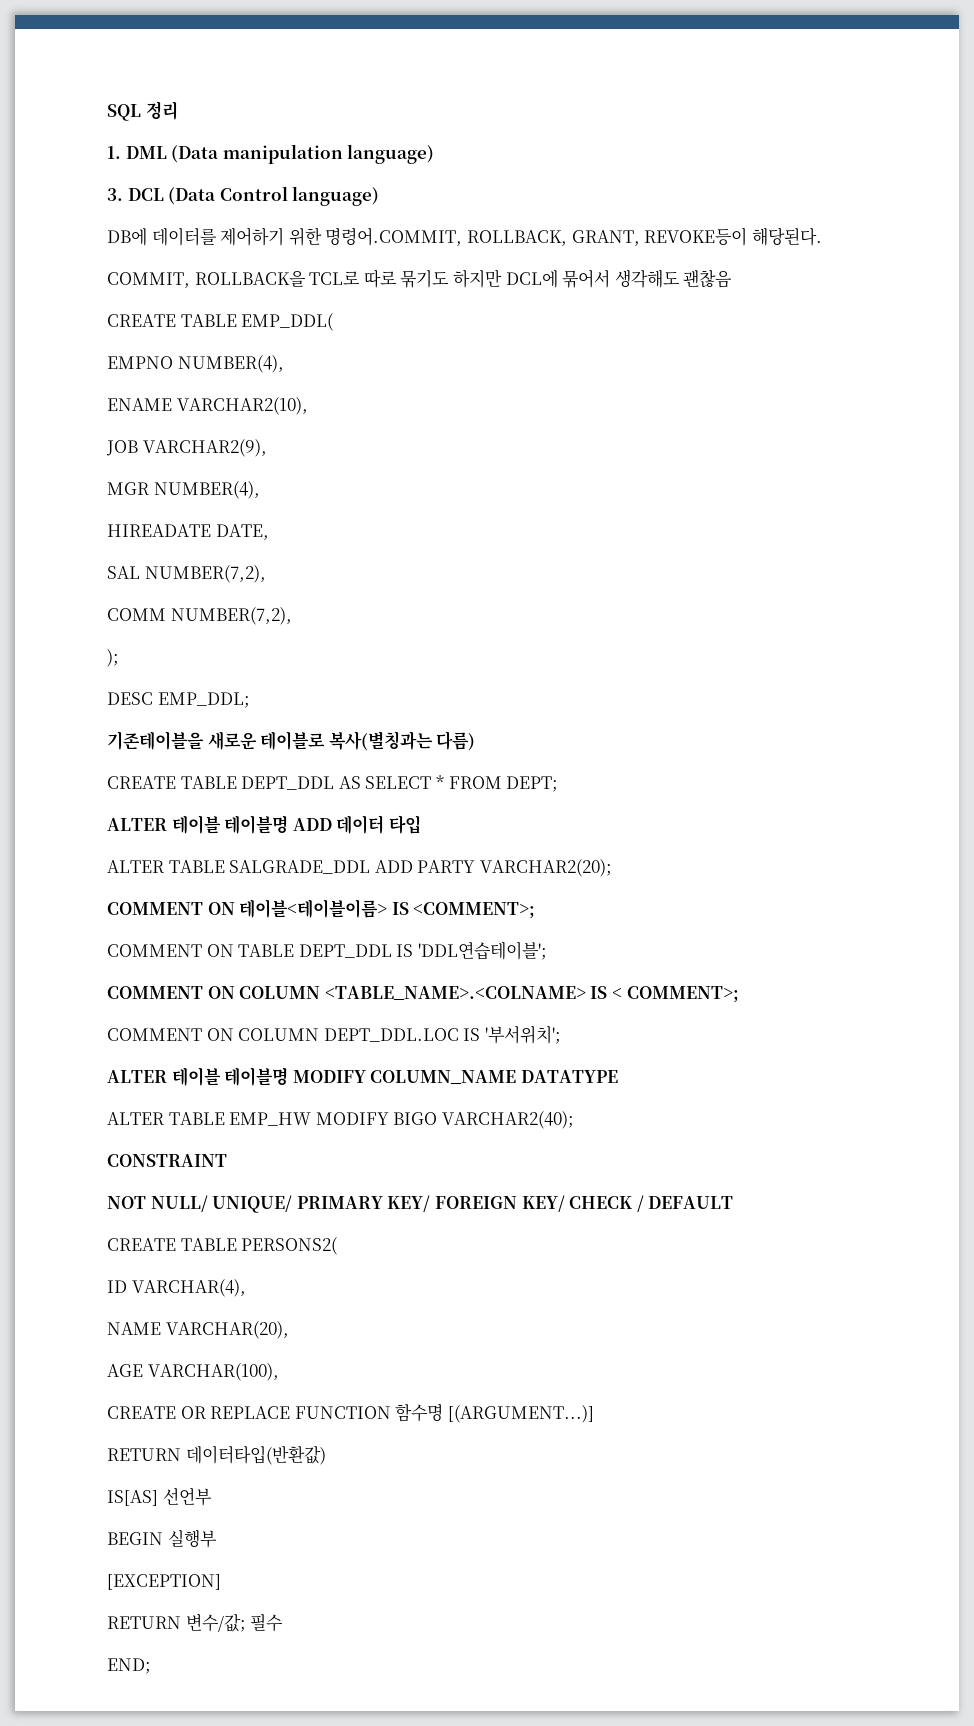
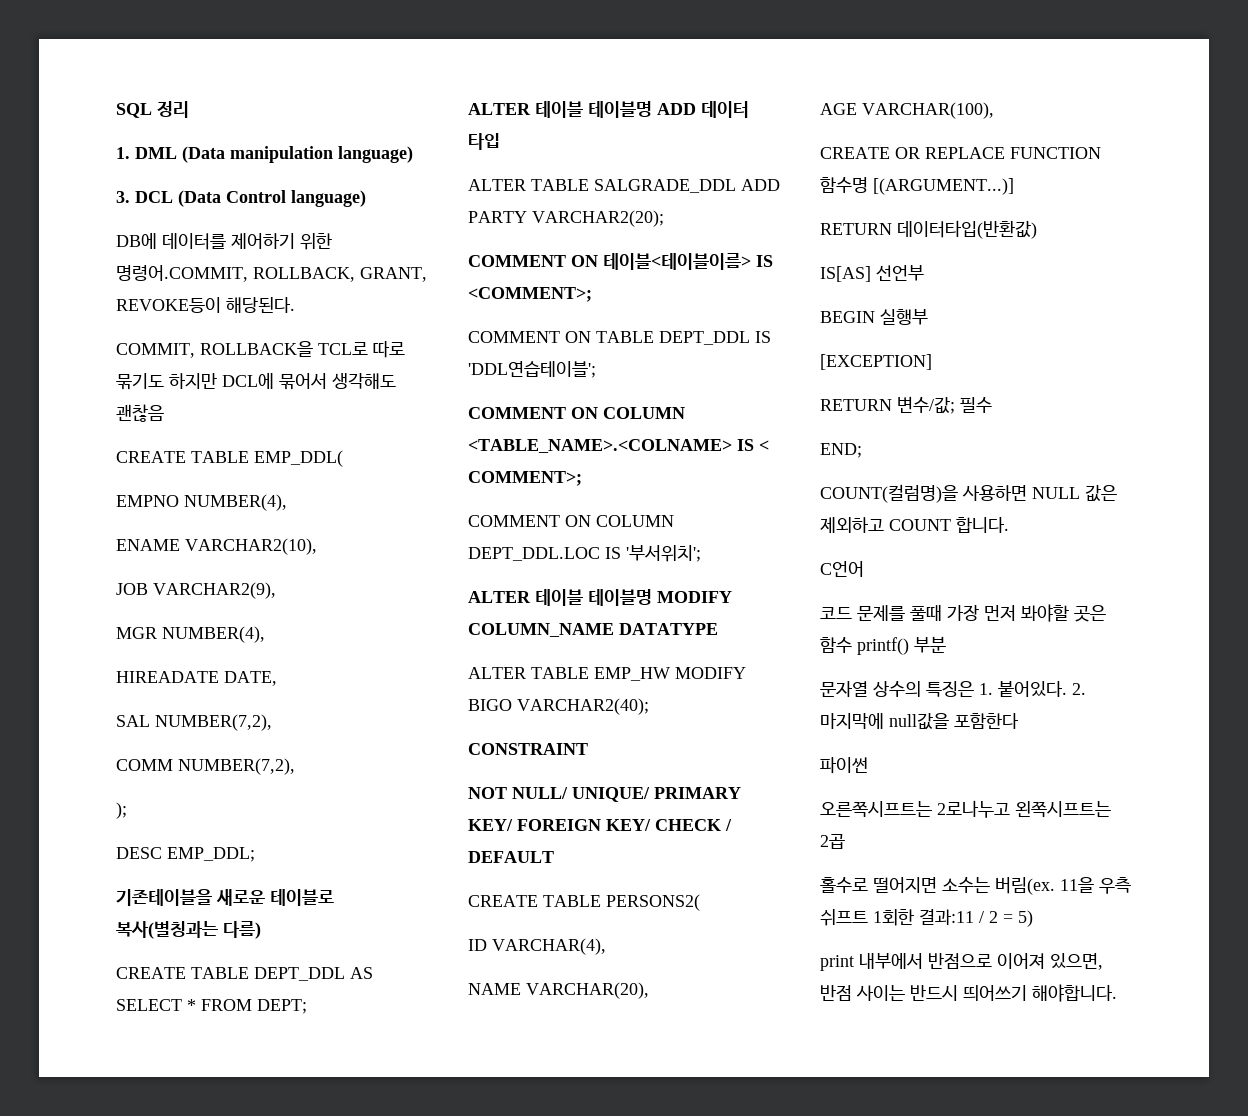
(151, 1666) none -> [820,484,1117,503] [820,517,1009,533] [820,561,864,577] [820,604,1106,622] [820,636,946,655] [820,681,1086,697] [820,713,1019,730] [820,757,868,774] [820,800,1111,818] [820,834,845,849] [820,877,1131,895] [820,909,1033,927] [820,953,1103,971] [820,984,1117,1002] // COUNT(컬럼명)을 사용하면 NULL 값은 제외하고 COUNT 합니다. // C언어 // 코드 문제를 풀때 가장 먼저 봐야할 곳은 함수 printf() 부분 // 문자열 상수의 특징은 1. 붙어있다. 2. 마지막에 null값을 포함한다 // 파이썬 // 오른쪽시프트는 2로나누고 왼쪽시프트는 2곱 // 홀수로 떨어지면 소수는 버림(ex. 11을 우측 쉬프트 1회한 결과:11 / 2 = 5) // print 내부에서 반점으로 이어져 있으면, 반점 사이는 반드시 띄어쓰기 해야합니다.

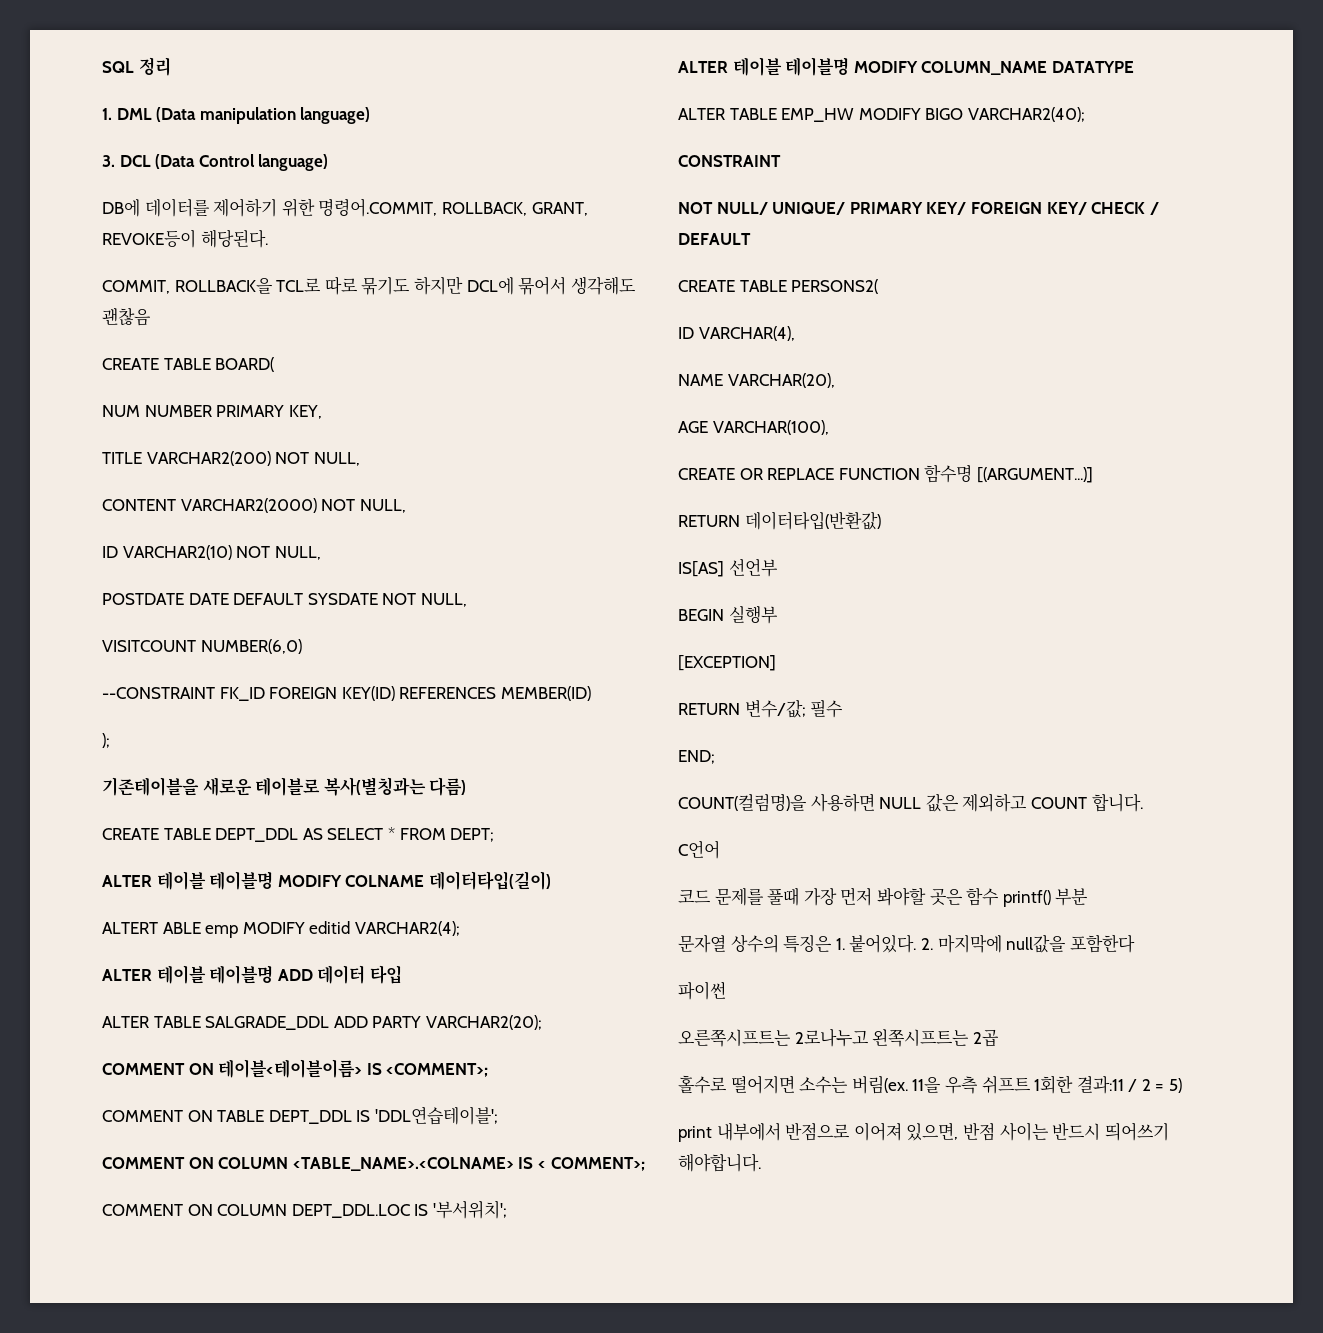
[254,450,343,467] [116,494,287,511] [116,538,317,555] [116,582,276,599] [116,626,265,643] [116,671,277,686] [116,714,272,731] [116,758,295,775] EMP_DDL( // EMPNO NUMBER(4), // ENAME VARCHAR2(10), // JOB VARCHAR2(9), // MGR NUMBER(4), // HIREADATE DATE, // SAL NUMBER(7,2), // COMM NUMBER(7,2), -> [215,357,276,372] [102,405,322,419] [102,451,360,466] [102,498,406,513] [102,545,321,560] [102,593,467,607] [102,639,302,654] [102,686,591,701] BOARD( // NUM NUMBER PRIMARY KEY, // TITLE VARCHAR2(200) NOT NULL, // CONTENT VARCHAR2(2000) NOT NULL, // ID VARCHAR2(10) NOT NULL, // POSTDATE DATE DEFAULT SYSDATE NOT NULL, // VISITCOUNT NUMBER(6,0) // --CONSTRAINT FK_ID FOREIGN KEY(ID) REFERENCES MEMBER(ID)
[116,847,255,862] // DESC EMP_DDL; -> (110, 740) none
(307, 1006) none -> [102,871,551,890] [102,921,460,938] // ALTER 테이블 테이블명 MODIFY COLNAME 데이터타입(길이) // ALTERT ABLE emp MODIFY editid VARCHAR2(4);

